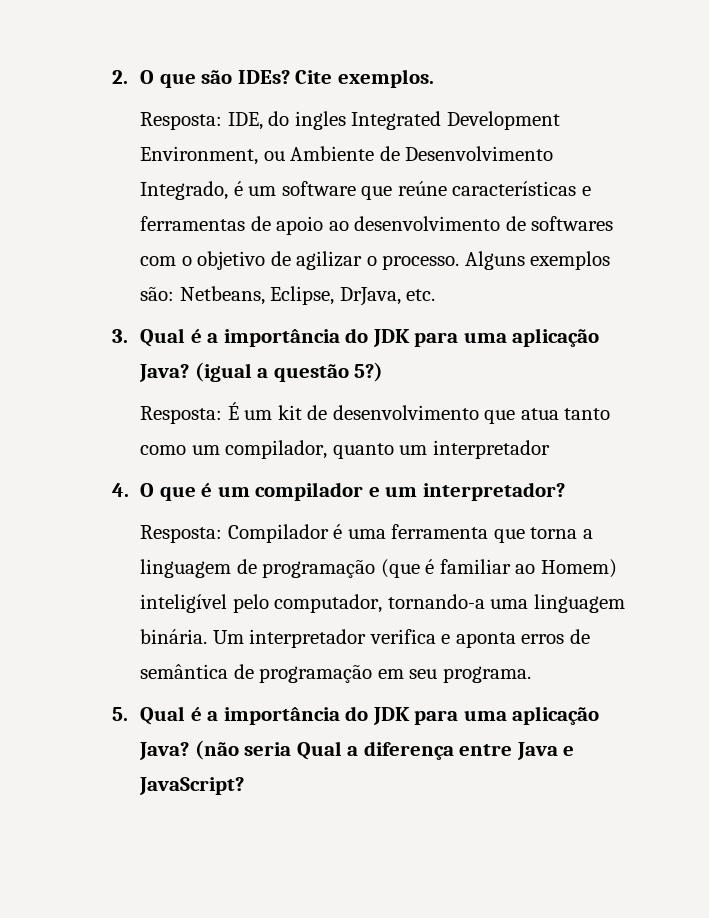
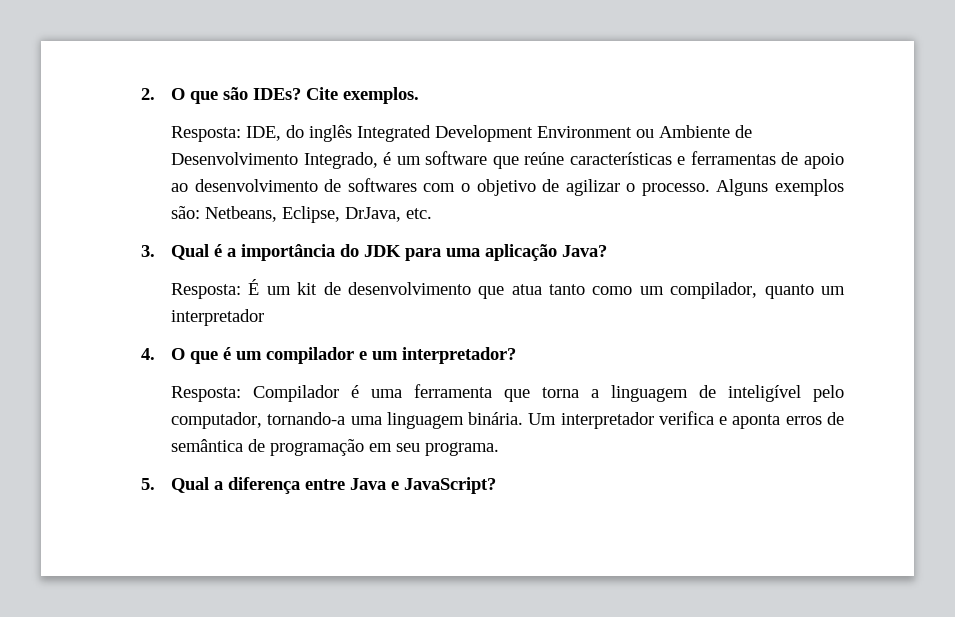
[294,111,346,130] ingles -> [309,125,353,142] inglês
[140,146,259,165] Environment, -> [537,126,633,138] Environment
[194,362,384,382] (igual a questão 5?) -> (608, 251) none
[262,559,617,578] programação (que é familiar ao Homem) -> (717, 391) none
[190,706,600,725] [139,740,342,760] é a importância do JDK para uma aplicação Java? (não seria Qual -> (210, 485) none

